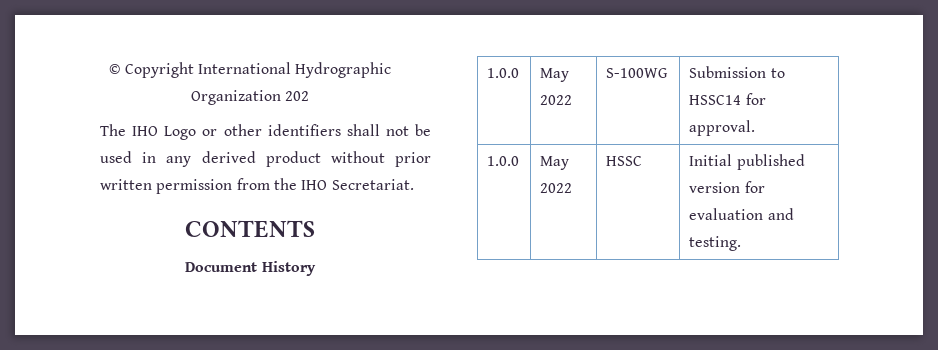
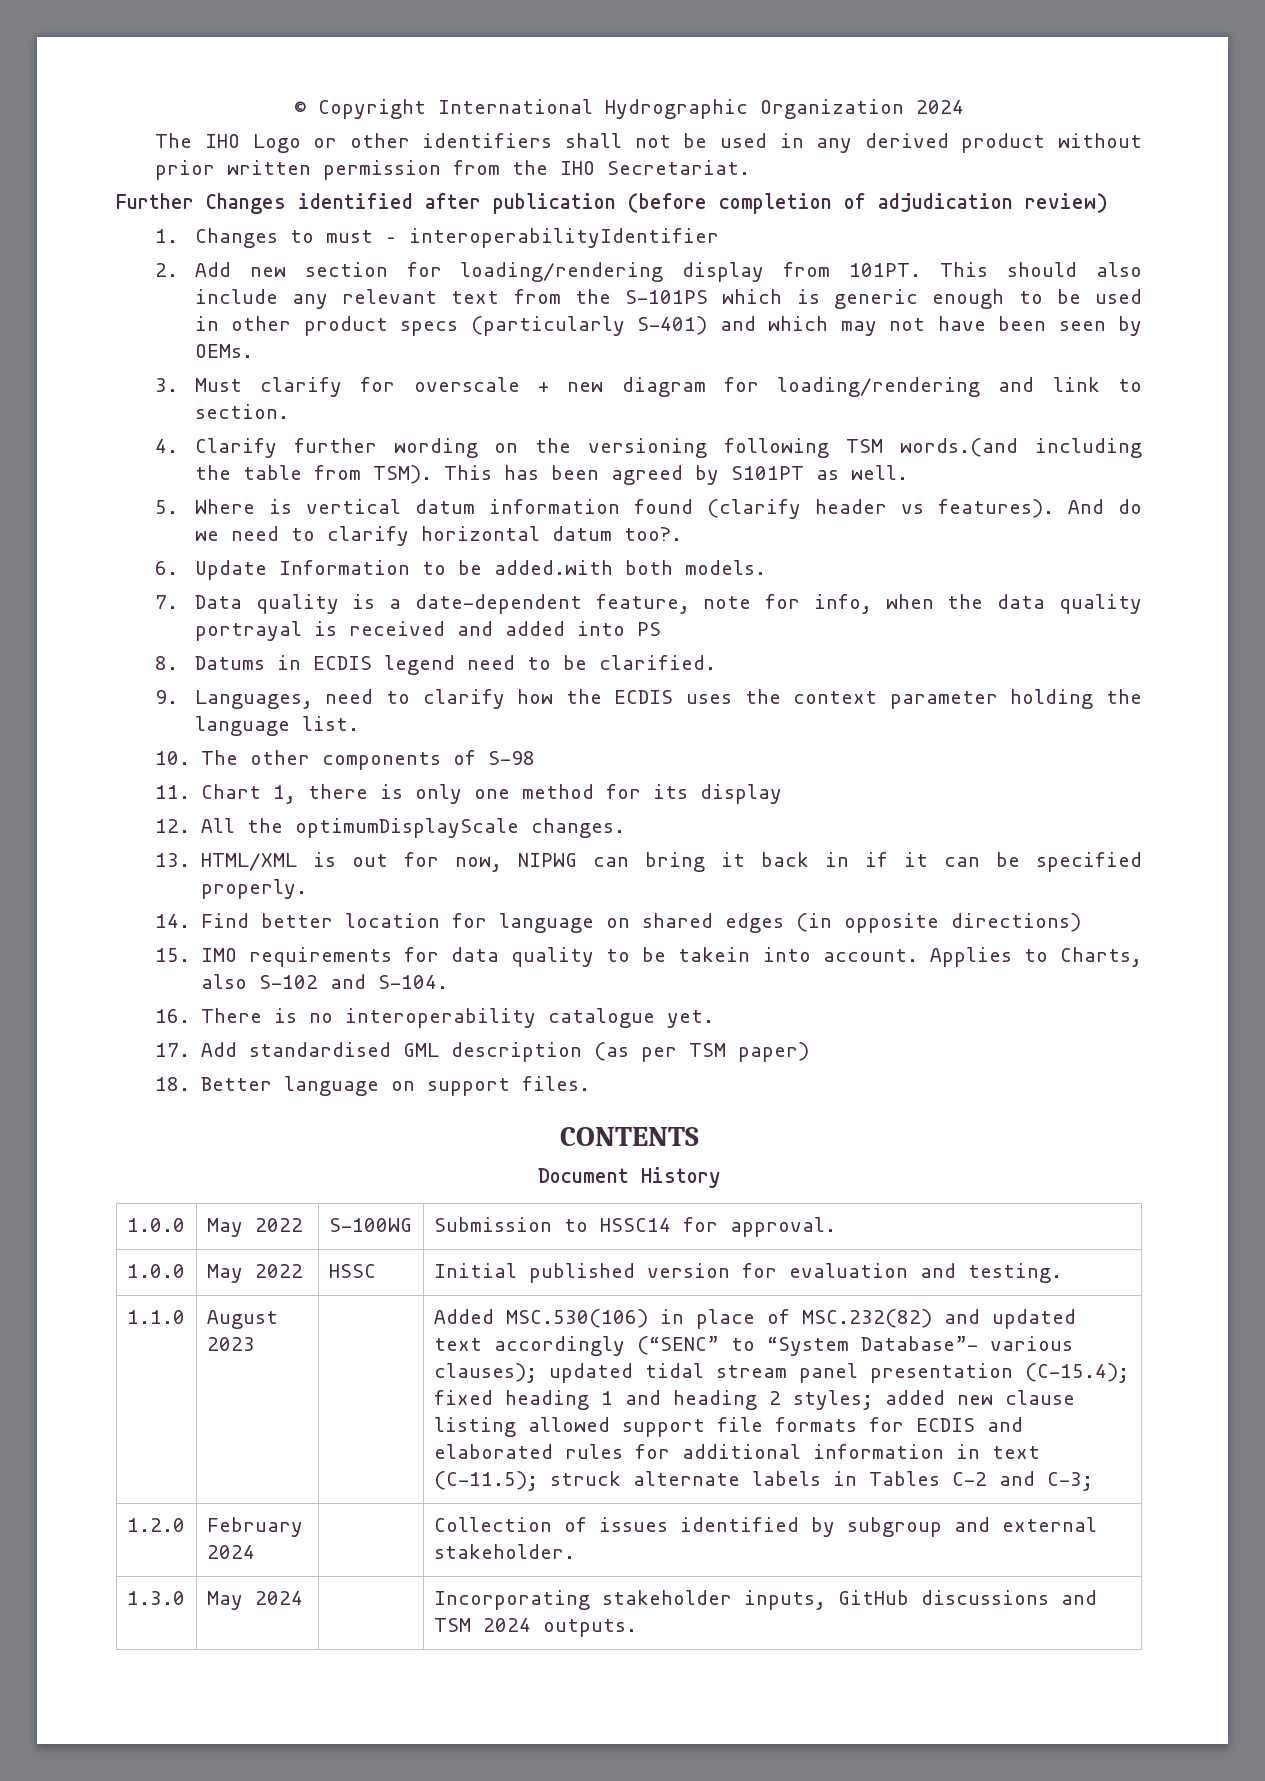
[285,91,310,101] 202 -> [916,100,964,114] 2024
(414, 184) none -> [116,193,1108,214] [155,228,719,248] [155,262,1143,282] [194,289,1142,309] [194,316,1142,336] [194,344,253,358] [155,377,1143,397] [194,404,289,419] [155,438,1142,458] [194,465,908,485] [155,499,1143,519] [194,526,682,546] [155,560,766,580] [155,594,1142,614] [194,621,661,641] [155,655,716,675] [155,689,1143,709] [194,716,359,736] [155,750,535,770] [155,784,782,804] [155,818,625,838] [155,852,1143,872] [200,879,307,899] [155,913,1081,933] [155,947,1142,967] [200,974,448,989] [155,1008,714,1028] [155,1042,809,1062] [155,1076,590,1096] // Further Changes identified after publication (before completion of adjudication review) // 1. Changes to must – interoperabilityIdentifier // 2. Add new section for loading/rendering display from 101PT. This should also include any relevant text from the S-101PS which is generic enough to be used in other product specs (particularly S-401) and which may not have been seen by OEMs. // 3. Must clarify for overscale + new diagram for loading/rendering and link to section. // 4. Clarify further wording on the versioning following TSM words.(and including the table from TSM). This has been agreed by S101PT as well. // 5. Where is vertical datum information found (clarify header vs features). And do we need to clarify horizontal datum too?. // 6. Update Information to be added.with both models. // 7. Data quality is a date-dependent feature, note for info, when the data quality portrayal is received and added into PS // 8. Datums in ECDIS legend need to be clarified. // 9. Languages, need to clarify how the ECDIS uses the context parameter holding the language list. // 10. The other components of S-98 // 11. Chart 1, there is only one method for its display // 12. All the optimumDisplayScale changes. // 13. HTML/XML is out for now, NIPWG can bring it back in if it can be specified properly. // 14. Find better location for language on shared edges (in opposite directions) // 15. IMO requirements for data quality to be takein into account. Applies to Charts, also S-102 and S-104. // 16. There is no interoperability catalogue yet. // 17. Add standardised GML description (as per TSM paper) // 18. Better language on support files.
(742, 243) none -> [126,1310,185,1324] [206,1310,278,1329] [206,1337,255,1351] [433,1309,1076,1329] [433,1336,1073,1356] [433,1363,1129,1383] [433,1390,1075,1410] [433,1417,1023,1437] [433,1444,1040,1459] [433,1471,1093,1491] [126,1518,185,1532] [206,1517,303,1537] [206,1545,255,1559] [433,1517,1097,1537] [433,1544,575,1559] [126,1591,185,1605] [206,1591,303,1610] [433,1590,1097,1610] [433,1618,637,1637] // 1.1.0 | August 2023 | | Added MSC.530(106) in place of MSC.232(82) and updated text accordingly (“SENC” to “System Database”- various clauses); updated tidal stream panel presentation (C-15.4); fixed heading 1 and heading 2 styles; added new clause listing allowed support file formats for ECDIS and elaborated rules for additional information in text (C-11.5); struck alternate labels in Tables C-2 and C-3; // 1.2.0 | February 2024 | | Collection of issues identified by subgroup and external stakeholder. // 1.3.0 | May 2024 | | Incorporating stakeholder inputs, GitHub discussions and TSM 2024 outputs.

